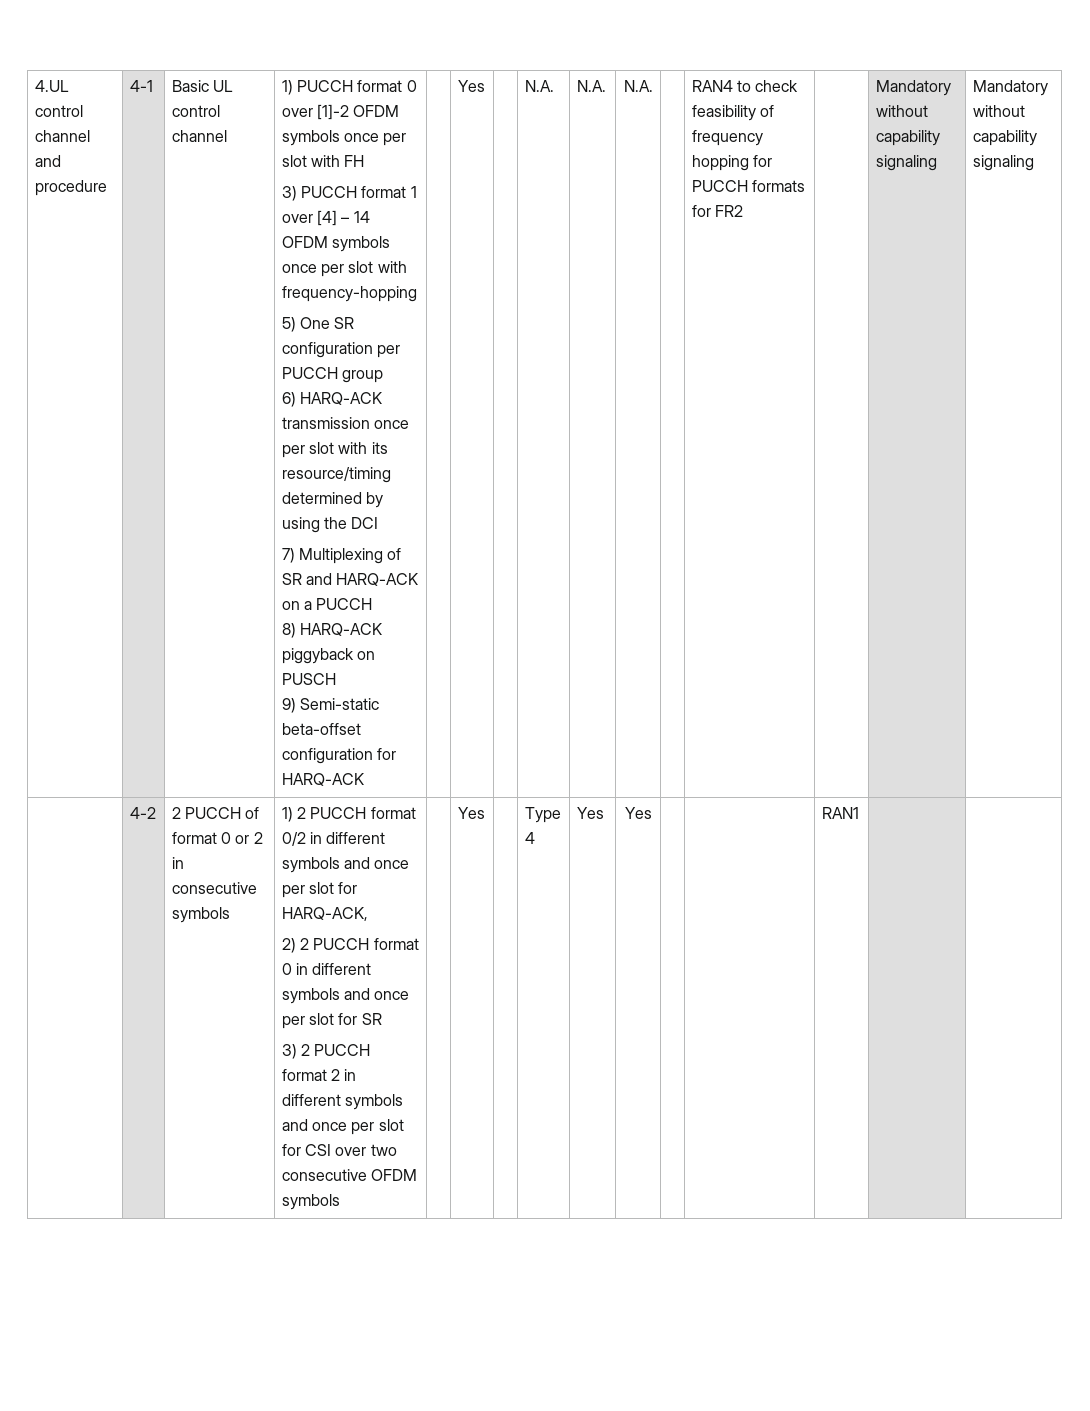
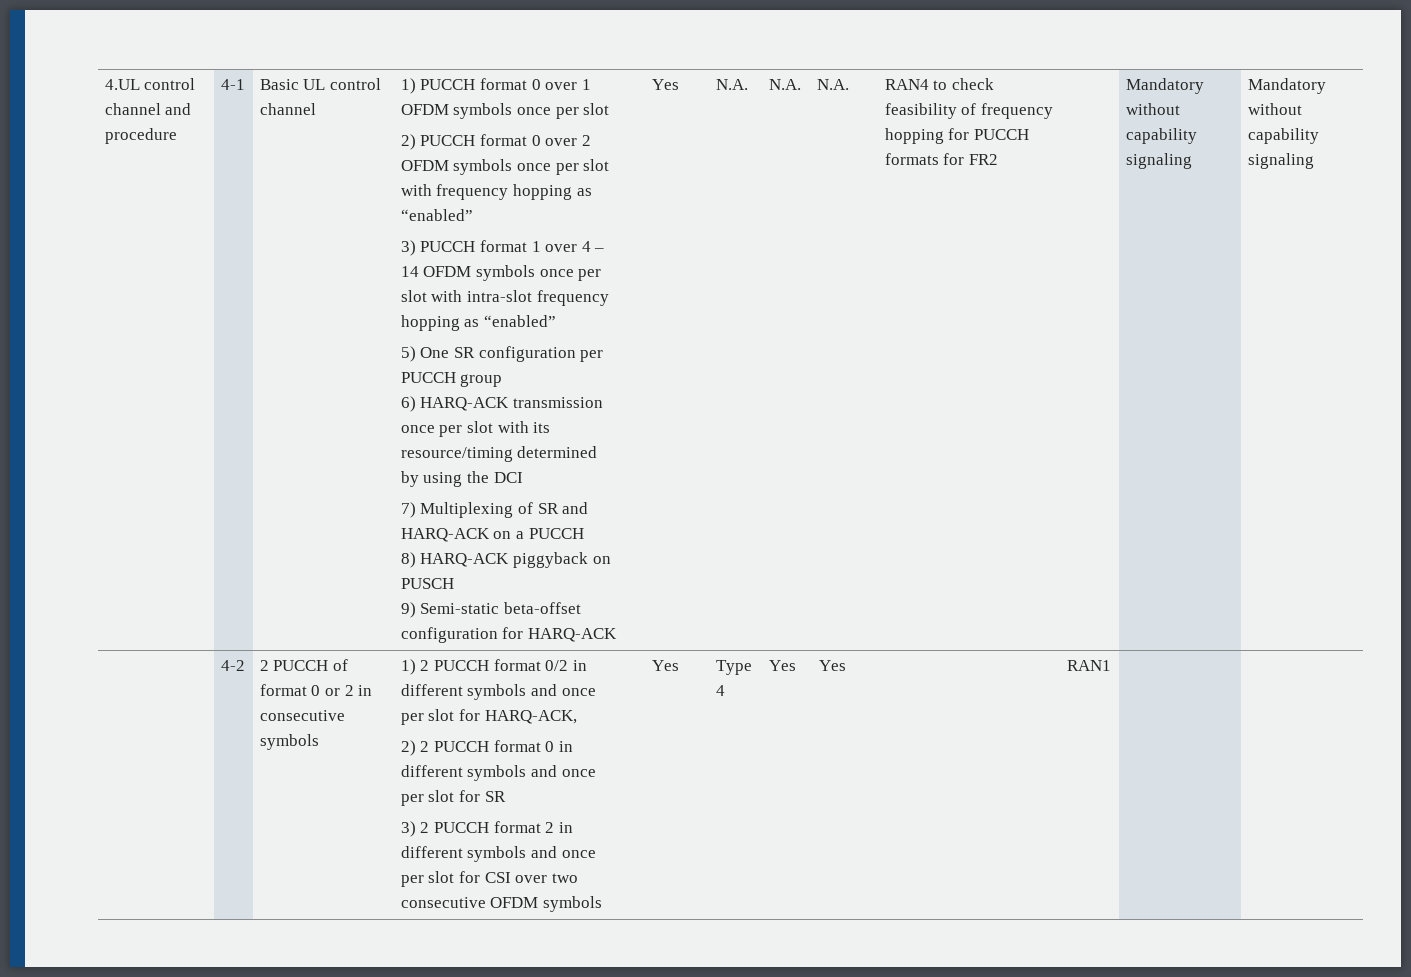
[317,104,400,120] [281,130,407,146] [281,155,365,167] [1]-2 OFDM symbols once per slot with FH -> [581,79,591,90] [400,103,610,119] [400,134,591,150] [400,159,610,175] [400,184,592,200] [400,209,473,221] 1 OFDM symbols once per slot // 2) PUCCH format 0 over 2 OFDM symbols once per slot with frequency hopping as “enabled”
[317,210,338,226] [4] -> [581,241,591,252] 4
[281,286,417,302] frequency-hopping -> [467,290,609,306] [400,315,557,331] intra-slot frequency hopping as “enabled”

